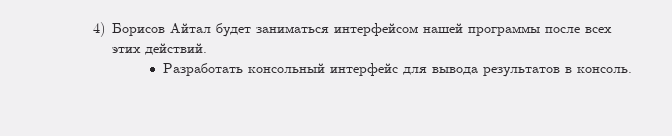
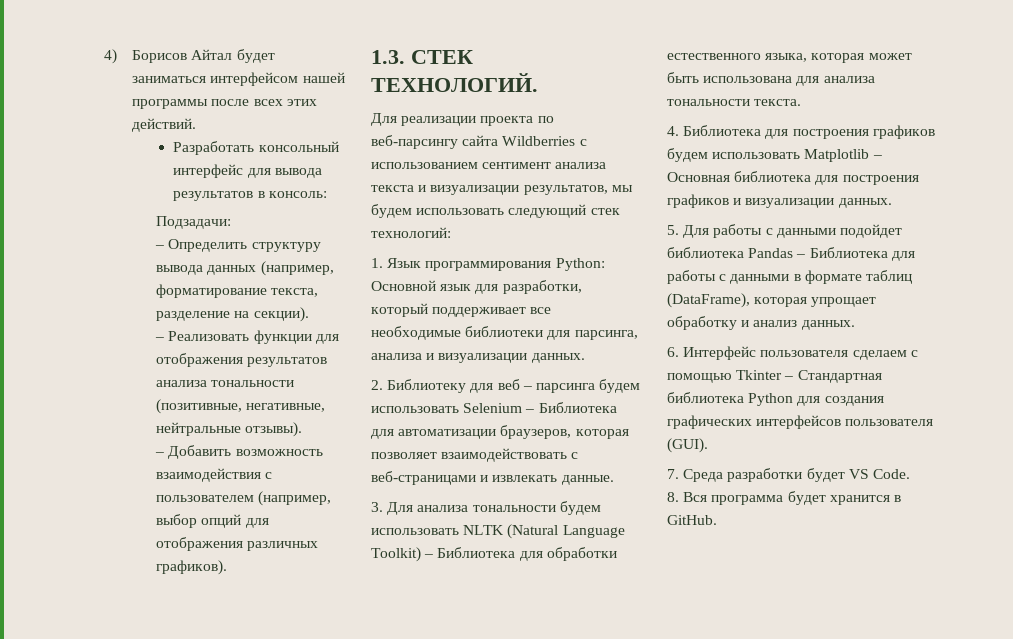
[576,67,632,73] консоль. -> [268,191,327,198] [156,216,232,229] [155,239,321,252] [156,261,334,276] [156,284,319,298] [156,307,309,322] [155,330,339,344] [156,353,328,367] [156,380,295,387] [156,399,326,414] [156,422,303,437] [155,445,323,459] [156,468,273,482] [156,491,332,506] [156,514,269,528] [156,537,319,551] [156,560,228,575] [371,50,473,64] [371,73,538,92] [371,113,554,126] [371,135,587,149] [371,162,607,169] [371,185,633,195] [371,204,620,218] [371,227,451,238] [371,258,605,271] [371,280,582,294] [371,303,552,317] [371,326,638,340] [371,353,585,363] [371,379,641,393] [371,402,617,413] [371,425,629,439] [371,448,579,462] [371,471,614,485] [371,501,601,515] [371,524,625,539] [371,547,617,562] [667,53,912,63] [667,72,875,86] [667,99,802,106] [667,125,935,139] [667,148,882,162] [667,171,919,185] [667,194,892,208] [667,224,902,238] [667,247,915,261] [667,270,912,284] [667,293,877,308] [667,316,855,330] [667,346,918,360] [667,370,882,383] [667,392,884,406] [667,415,934,429] [667,438,708,453] [667,468,910,482] [667,491,901,505] [667,515,717,525] консоль: // Подзадачи: // – Определить структуру вывода данных (например, форматирование текста, разделение на секции). // – Реализовать функции для отображения результатов анализа тональности (позитивные, негативные, нейтральные отзывы). // – Добавить возможность взаимодействия с пользователем (например, выбор опций для отображения различных графиков). // 1.3. СТЕК ТЕХНОЛОГИЙ. // Для реализации проекта по веб-парсингу сайта Wildberries с использованием сентимент анализа текста и визуализации результатов, мы будем использовать следующий стек технологий: // 1. Язык программирования Python: Основной язык для разработки, который поддерживает все необходимые библиотеки для парсинга, анализа и визуализации данных. // 2. Библиотеку для веб – парсинга будем использовать Selenium – Библиотека для автоматизации браузеров, которая позволяет взаимодействовать с веб-страницами и извлекать данные. // 3. Для анализа тональности будем использовать NLTK (Natural Language Toolkit) – Библиотека для обработки естественного языка, которая может быть использована для анализа тональности текста. // 4. Библиотека для построения графиков будем использовать Matplotlib – Основная библиотека для построения графиков и визуализации данных. // 5. Для работы с данными подойдет библиотека Pandas – Библиотека для работы с данными в формате таблиц (DataFrame), которая упрощает обработку и анализ данных. // 6. Интерфейс пользователя сделаем с помощью Tkinter – Стандартная библиотека Python для создания графических интерфейсов пользователя (GUI). // 7. Среда разработки будет VS Code. // 8. Вся программа будет хранится в GitHub.

